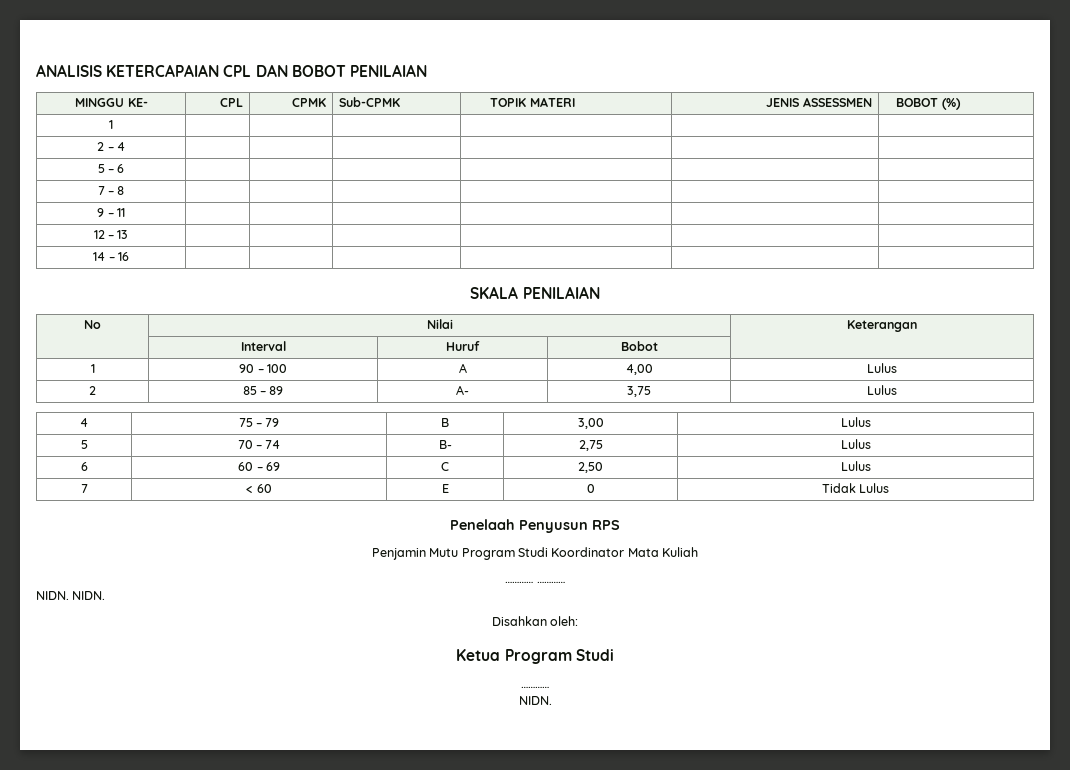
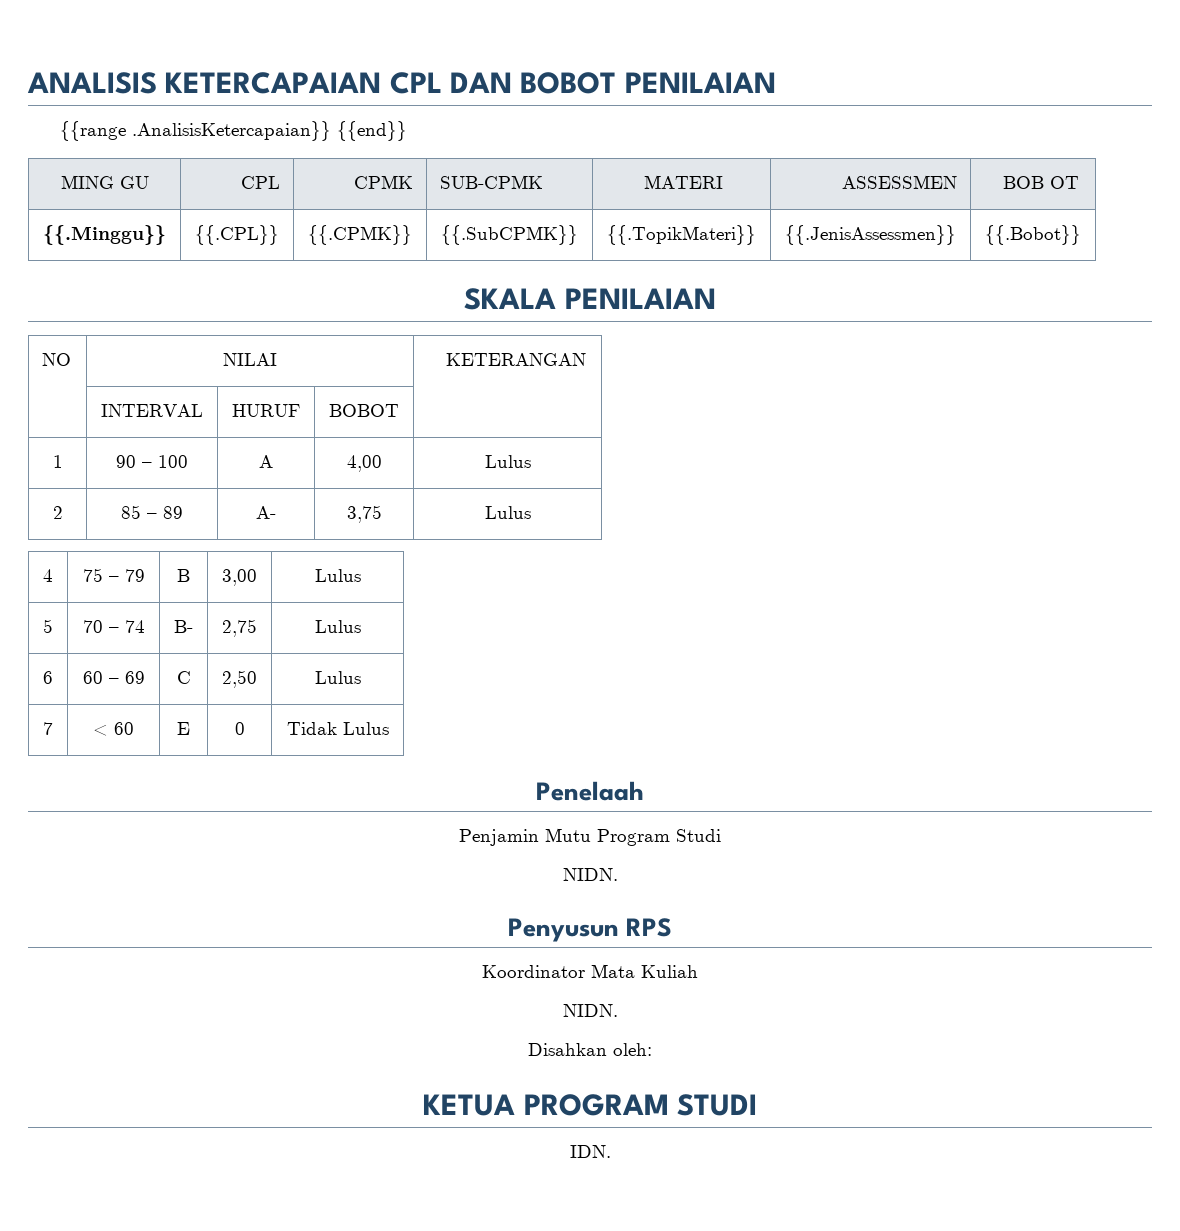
[74,98,148,107] // MINGGU KE- -> [59,121,407,141] [61,175,150,189] // {{range .AnalisisKetercapaian}} {{end}} // MING GU
[338,97,400,107] [490,98,527,107] Sub-CPMK | TOPIK -> [440,175,544,189] SUB-CPMK |
[766,98,800,107] JENIS -> (724, 182) none
[896,98,962,110] [109,120,113,129] [97,142,125,151] [97,164,125,173] [97,186,125,195] [97,208,125,217] [93,230,129,239] [93,252,129,261] [470,286,600,299] [84,320,101,329] [426,319,453,329] [847,320,917,332] [240,341,286,351] [446,341,481,351] [620,341,658,351] BOBOT (%) // 1 | | | | | | // 2 – 4 | | | | | | // 5 – 6 | | | | | | // 7 – 8 | | | | | | // 9 – 11 | | | | | | // 12 – 13 | | | | | | // 14 – 16 | | | | | | // SKALA PENILAIAN // No | Nilai | Keterangan // | Interval | Huruf | Bobot -> [1003,176,1080,189] [43,225,166,245] [195,225,279,245] [308,225,412,245] [441,225,578,245] [607,225,756,245] [785,225,956,245] [985,225,1081,245] [464,288,716,310] [42,353,72,366] [223,353,277,366] [446,353,587,366] [101,404,203,417] [232,404,300,417] [329,404,399,417] BOB OT // {{.Minggu}} | {{.CPL}} | {{.CPMK}} | {{.SubCPMK}} | {{.TopikMateri}} | {{.JenisAssessmen}} | {{.Bobot}} // SKALA PENILAIAN // NO | NILAI | KETERANGAN // | INTERVAL | HURUF | BOBOT
[519,520,620,533] Penyusun RPS -> (644, 791) none
(548, 552) none -> [562,868,618,881] [507,918,673,942] // NIDN. // Penyusun RPS //
[505,581,565,583] [36,591,69,600] ………… ………… // NIDN. -> (698, 971) none
[456,649,614,664] [521,686,549,688] [518,696,552,705] Ketua Program Studi // ………… // NIDN. -> [423,1094,757,1116] [569,1145,611,1158] KETUA PROGRAM STUDI // IDN.

